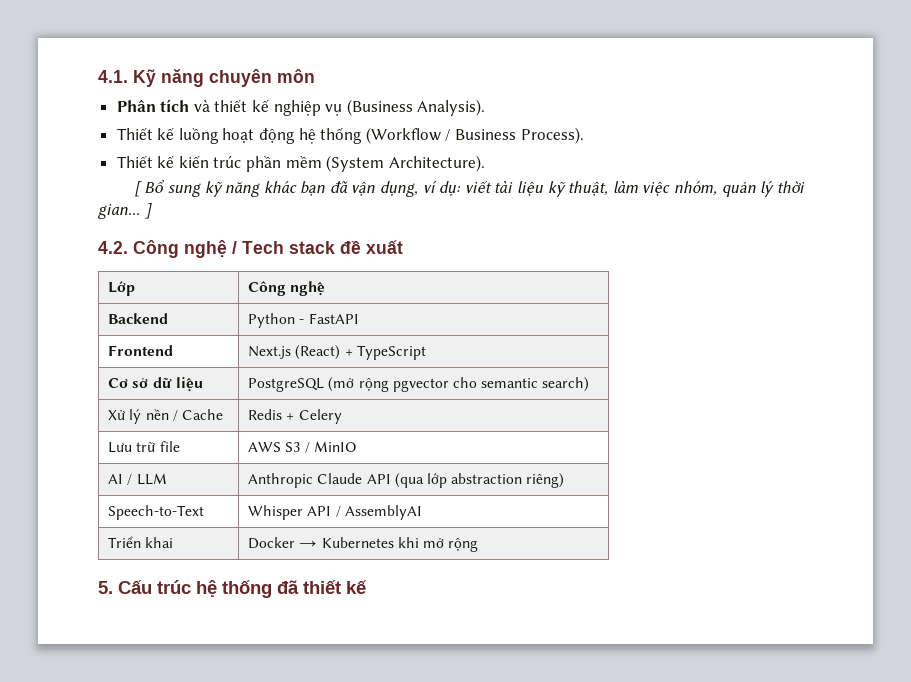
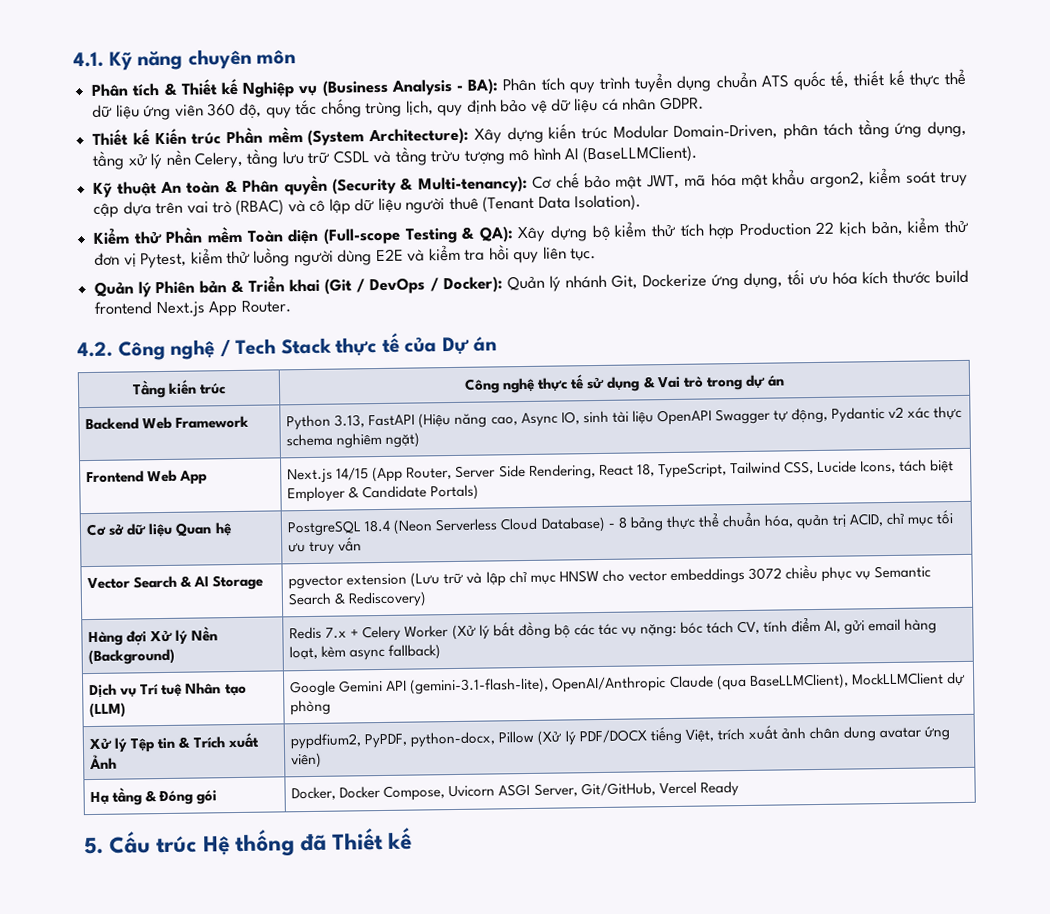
[193,99,486,116] [116,127,584,144] [116,155,485,172] [133,180,805,197] [98,203,152,219] và thiết kế nghiệp vụ (Business Analysis). // Thiết kế luồng hoạt động hệ thống (Workflow / Business Process). // Thiết kế kiến trúc phần mềm (System Architecture). // [ Bổ sung kỹ năng khác bạn đã vận dụng, ví dụ: viết tài liệu kỹ thuật, làm việc nhóm, quản lý thời gian... ] -> [163,68,967,98] [92,96,704,121] [92,118,967,146] [92,145,698,170] [93,167,968,198] [93,194,641,218] [93,217,968,245] [94,244,596,269] [94,269,970,298] [94,300,291,318] & Thiết kế Nghiệp vụ (Business Analysis - BA): Phân tích quy trình tuyển dụng chuẩn ATS quốc tế, thiết kế thực thể dữ liệu ứng viên 360 độ, quy tắc chống trùng lịch, quy định bảo vệ dữ liệu cá nhân GDPR. // Thiết kế Kiến trúc Phần mềm (System Architecture): Xây dựng kiến trúc Modular Domain-Driven, phân tách tầng ứng dụng, tầng xử lý nền Celery, tầng lưu trữ CSDL và tầng trừu tượng mô hình AI (BaseLLMClient). // Kỹ thuật An toàn & Phân quyền (Security & Multi-tenancy): Cơ chế bảo mật JWT, mã hóa mật khẩu argon2, kiểm soát truy cập dựa trên vai trò (RBAC) và cô lập dữ liệu người thuê (Tenant Data Isolation). // Kiểm thử Phần mềm Toàn diện (Full-scope Testing & QA): Xây dựng bộ kiểm thử tích hợp Production 22 kịch bản, kiểm thử đơn vị Pytest, kiểm thử luồng người dùng E2E và kiểm tra hồi quy liên tục. // Quản lý Phiên bản & Triển khai (Git / DevOps / Docker): Quản lý nhánh Git, Dockerize ứng dụng, tối ưu hóa kích thước build frontend Next.js App Router.
[289,240,403,254] [108,281,136,296] [248,281,326,296] stack đề xuất // Lớp | Công nghệ -> [280,332,498,357] [131,379,228,399] [464,374,785,394] Stack thực tế của Dự án // Tầng kiến trúc | Công nghệ thực tế sử dụng & Vai trò trong dự án
(169, 318) none -> [142,415,250,430] Web Framework
[299,319,305,324] - -> [334,414,366,428] 3.13,
(359, 318) none -> [418,405,963,429] [286,432,421,449] (Hiệu năng cao, Async IO, sinh tài liệu OpenAPI Swagger tự động, Pydantic v2 xác thực schema nghiêm ngặt)
[248,345,426,360] | Next.js (React) + TypeScript -> [147,469,208,485] [287,459,954,484] [287,484,480,503] Web App | Next.js 14/15 (App Router, Server Side Rendering, React 18, TypeScript, Tailwind CSS, Lucide Icons, tách biệt Employer & Candidate Portals)
(203, 384) none -> [175,522,232,537] Quan hệ
[328,377,590,392] [108,408,223,424] [248,409,342,424] [108,441,180,453] [248,441,356,453] [108,473,167,485] [248,473,565,488] [108,505,205,520] [248,505,422,520] [108,536,174,548] [248,537,479,552] (mở rộng pgvector cho semantic search) // Xử lý nền / Cache | Redis + Celery // Lưu trữ file | AWS S3 / MinIO // AI / LLM | Anthropic Claude API (qua lớp abstraction riêng) // Speech-to-Text | Whisper API / AssemblyAI // Triển khai | Docker → Kubernetes khi mở rộng -> [364,510,954,535] [288,537,363,555] [87,574,264,591] [288,564,932,590] [288,591,428,608] [88,626,219,647] [88,648,176,666] [289,617,938,642] [289,644,442,661] [89,682,247,699] [89,702,127,719] [290,671,966,697] [290,699,332,716] [89,732,259,753] [89,754,118,770] [290,725,950,750] [291,752,323,769] [90,787,218,806] [291,781,739,801] 18.4 (Neon Serverless Cloud Database) - 8 bảng thực thể chuẩn hóa, quản trị ACID, chỉ mục tối ưu truy vấn // Vector Search & AI Storage | pgvector extension (Lưu trữ và lập chỉ mục HNSW cho vector embeddings 3072 chiều phục vụ Semantic Search & Rediscovery) // Hàng đợi Xử lý Nền (Background) | Redis 7.x + Celery Worker (Xử lý bất đồng bộ các tác vụ nặng: bóc tách CV, tính điểm AI, gửi email hàng loạt, kèm async fallback) // Dịch vụ Trí tuệ Nhân tạo (LLM) | Google Gemini API (gemini-3.1-flash-lite), OpenAI/Anthropic Claude (qua BaseLLMClient), MockLLMClient dự phòng // Xử lý Tệp tin & Trích xuất Ảnh | pypdfium2, PyPDF, python-docx, Pillow (Xử lý PDF/DOCX tiếng Việt, trích xuất ảnh chân dung avatar ứng viên) // Hạ tầng & Đóng gói | Docker, Docker Compose, Uvicorn ASGI Server, Git/GitHub, Vercel Ready
[196,580,217,597] hệ -> [202,835,230,856] Hệ
[303,580,341,594] thiết -> [332,827,384,851] Thiết

